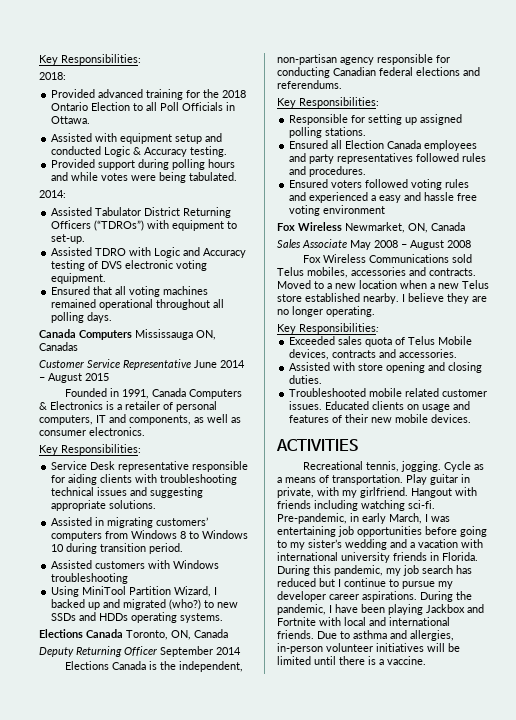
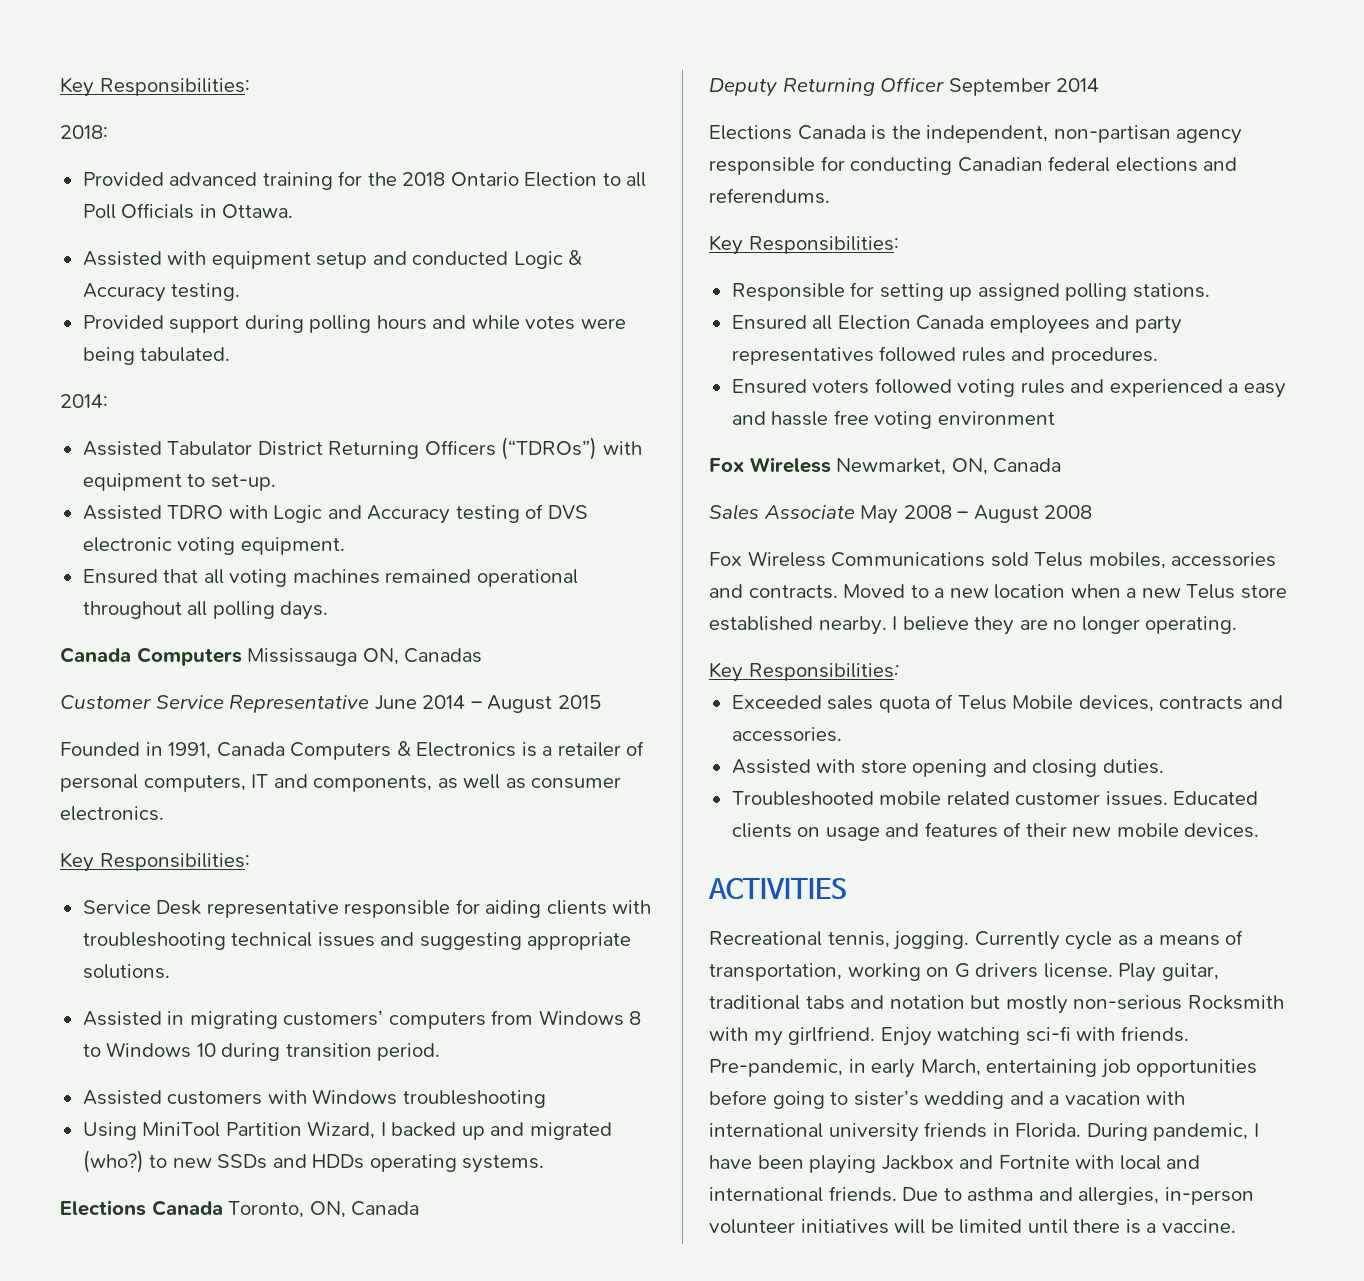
[443,461,471,472] Cycle -> [974,931,1113,950] Currently cycle
[332,474,470,485] [277,487,477,498] [277,500,435,511] transportation. Play guitar in private, with my girlfriend. Hangout with friends including watching sci-fi. -> [709,963,1219,982] [709,995,1284,1014] [709,1026,1189,1046] transportation, working on G drivers license. Play guitar, traditional tabs and notation but mostly non-serious Rocksmith with my girlfriend. Enjoy watching sci-fi with friends.
[425,514,450,522] I was -> (981, 1067) none
[290,542,305,550] my -> (849, 1098) none
[313,565,472,576] [277,578,453,589] [277,591,472,602] this pandemic, my job search has reduced but I continue to pursue my developer career aspirations. During the -> (1148, 1132) none

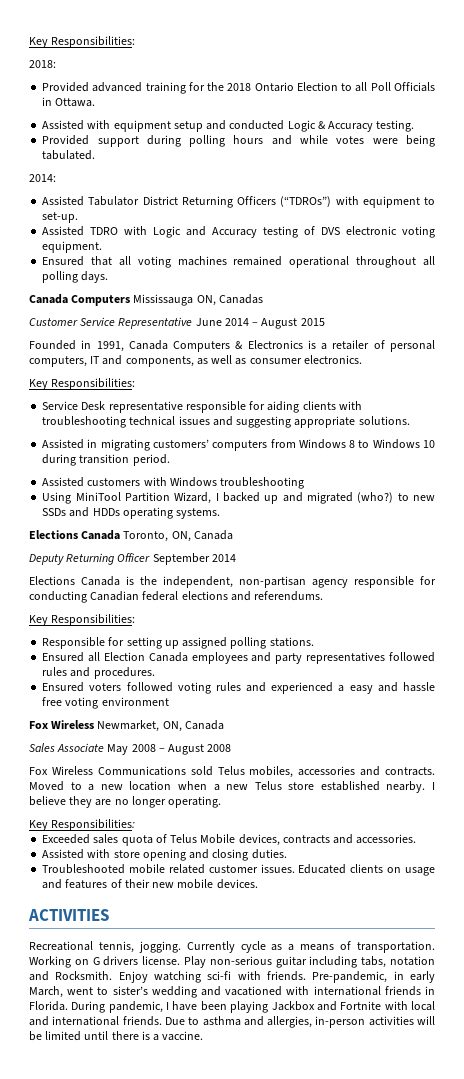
[709,963,921,981] transportation, working -> [357,941,435,953] [29,956,71,968] transportation. Working
[1161,963,1219,981] [709,995,1284,1014] [709,1026,876,1046] guitar, traditional tabs and notation but mostly non-serious Rocksmith with my girlfriend. -> [209,956,435,968] [29,971,113,981] non-serious guitar including tabs, notation and Rocksmith.
[986,1059,1258,1078] [709,1090,825,1109] entertaining job opportunities before going -> [67,987,94,995] went
[1049,1091,1141,1105] a vacation -> [225,986,283,996] vacationed
[828,1123,919,1142] university -> (381, 991) none
[709,1219,889,1234] volunteer initiatives -> [368,1016,414,1026] activities

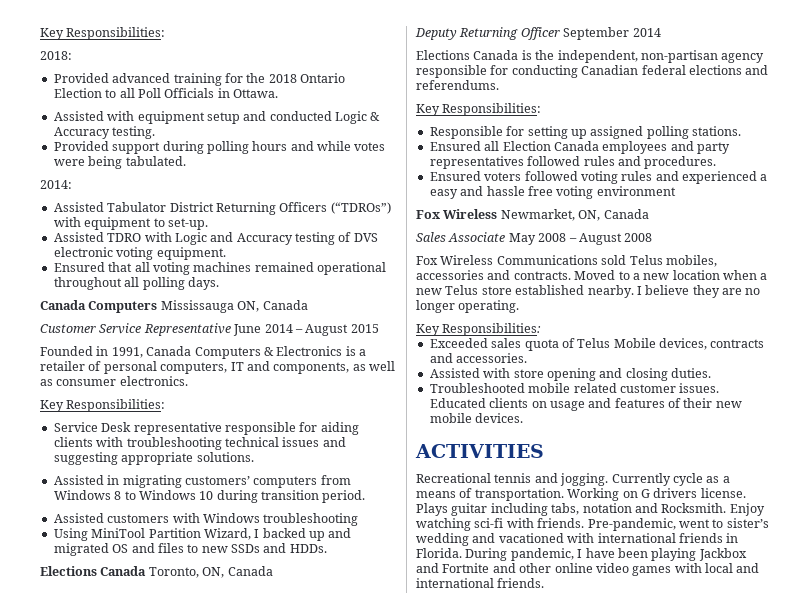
[218,294,263,304] Canadas -> [262,300,308,310] Canada
[357,492,394,503] (who?) -> [112,543,184,553] OS and files
[92,507,221,519] HDDs operating systems. -> [289,544,327,553] HDDs.
[98,941,134,953] tennis, -> [494,473,558,483] tennis and
[183,956,272,968] Play non-serious -> [416,503,448,516] Plays
[393,971,435,983] [29,986,63,998] in early March, -> (676, 524) none
(382, 1005) none -> [492,563,672,576] and other online video games
[164,1016,435,1028] [29,1031,204,1041] Due to asthma and allergies, in-person activities will be limited until there is a vaccine. -> (545, 583) none

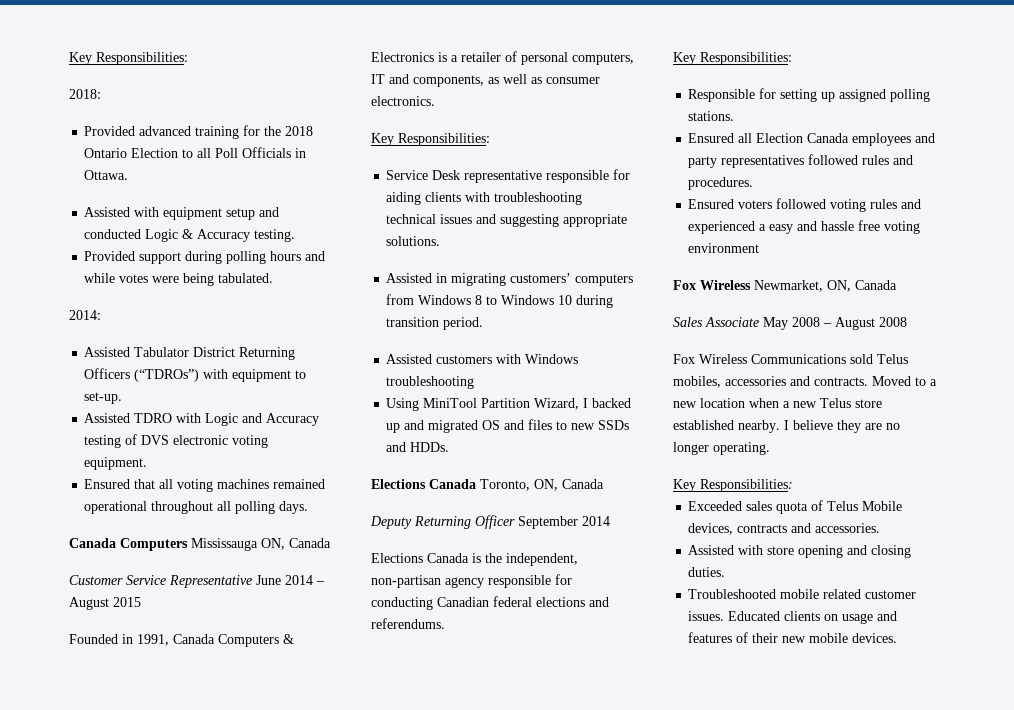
[415,444,544,458] [416,473,730,486] [416,488,746,501] [416,503,765,516] [416,518,769,531] [416,533,739,546] [416,548,747,561] [416,563,760,576] [416,578,545,588] // ACTIVITIES // Recreational tennis and jogging. Currently cycle as a means of transportation. Working on G drivers license. Plays guitar including tabs, notation and Rocksmith. Enjoy watching sci-fi with friends. Pre-pandemic, went to sister’s wedding and vacationed with international friends in Florida. During pandemic, I have been playing Jackbox and Fortnite and other online video games with local and international friends. -> (898, 638) none

